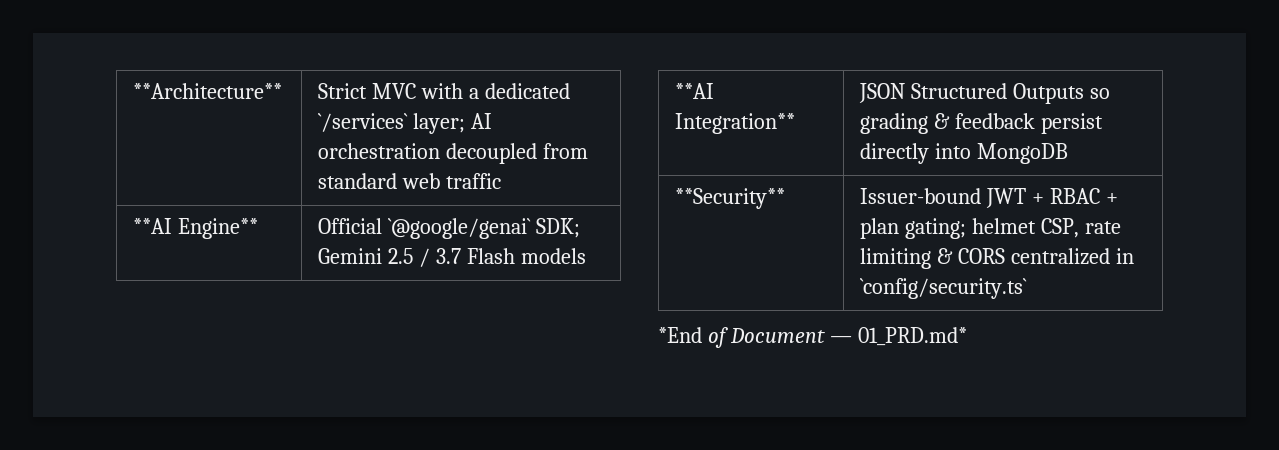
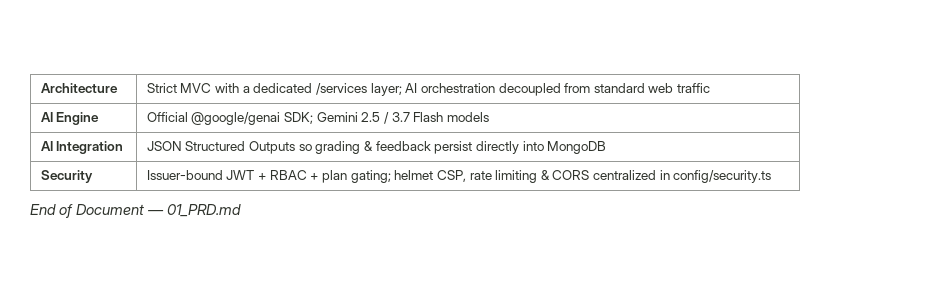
[132,83,282,99] **Architecture** -> [40,83,118,93] Architecture
[317,113,408,132] `/services` -> [315,83,367,95] /services
[132,218,258,239] **AI Engine** -> [40,112,100,125] AI Engine
[387,218,531,239] `@google/genai` -> [191,112,281,125] @google/genai
[674,83,714,99] [674,113,795,134] **AI Integration** -> [40,141,124,154] AI Integration
[674,188,785,209] **Security** -> [40,170,93,183] Security
[859,278,1027,299] [658,327,702,343] `config/security.ts` // *End -> [673,170,772,183] [30,204,56,215] config/security.ts // End
[857,327,967,346] 01_PRD.md* -> [167,204,242,217] 01_PRD.md

